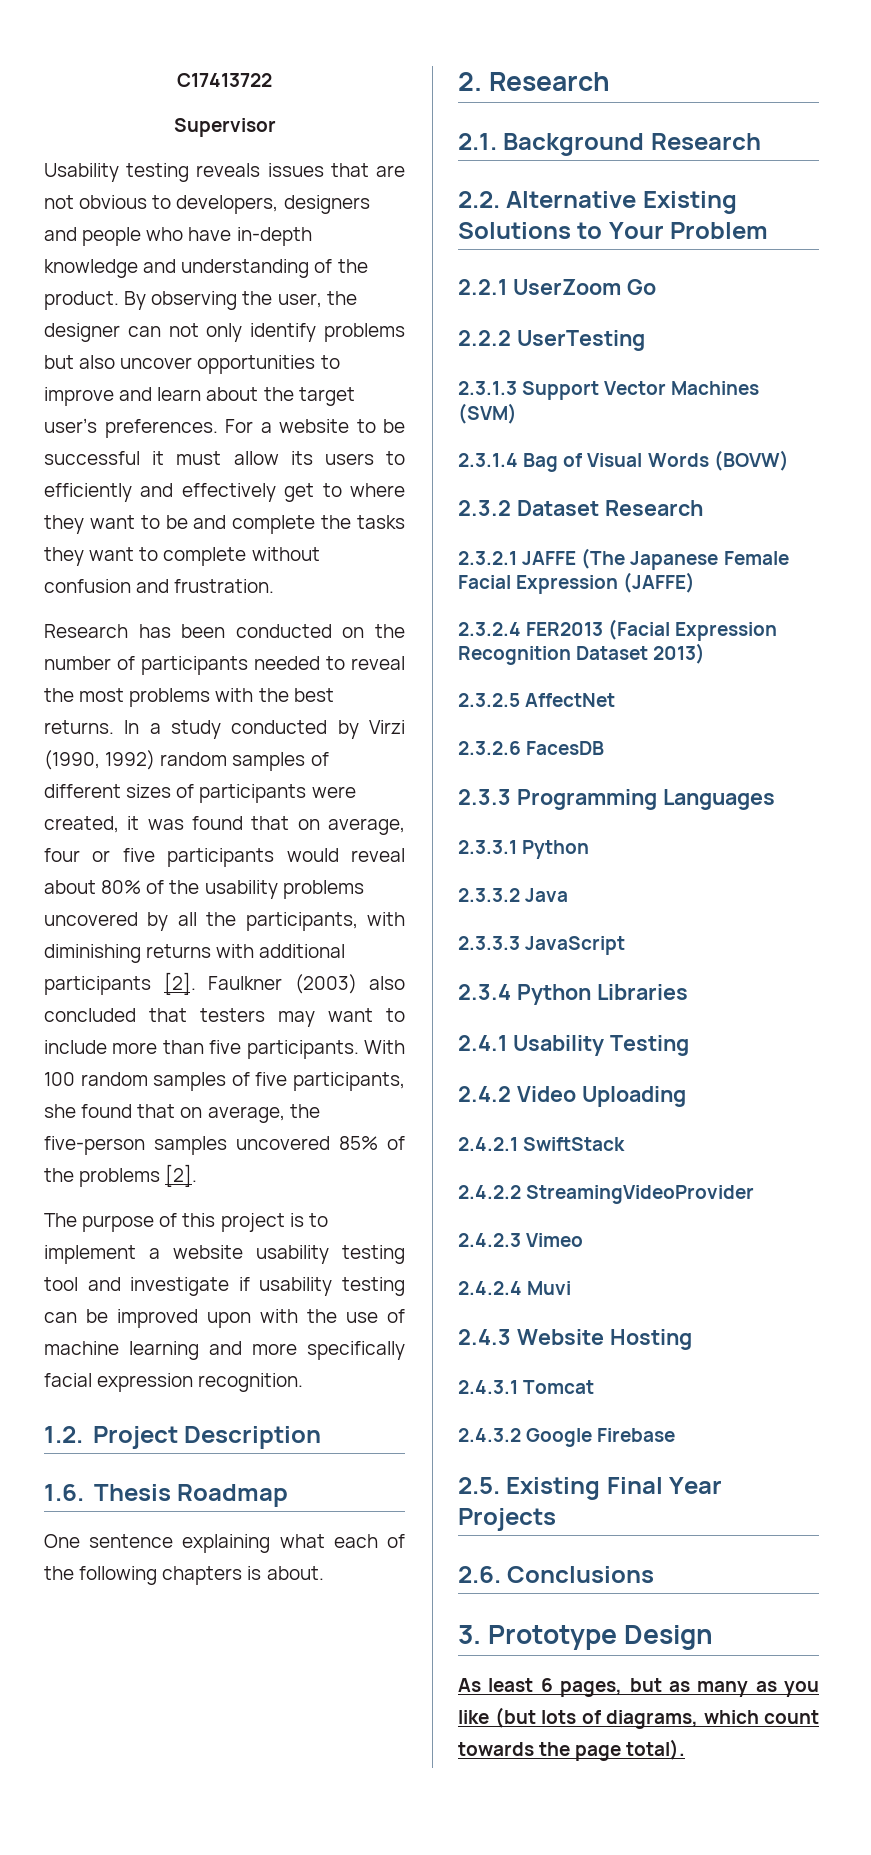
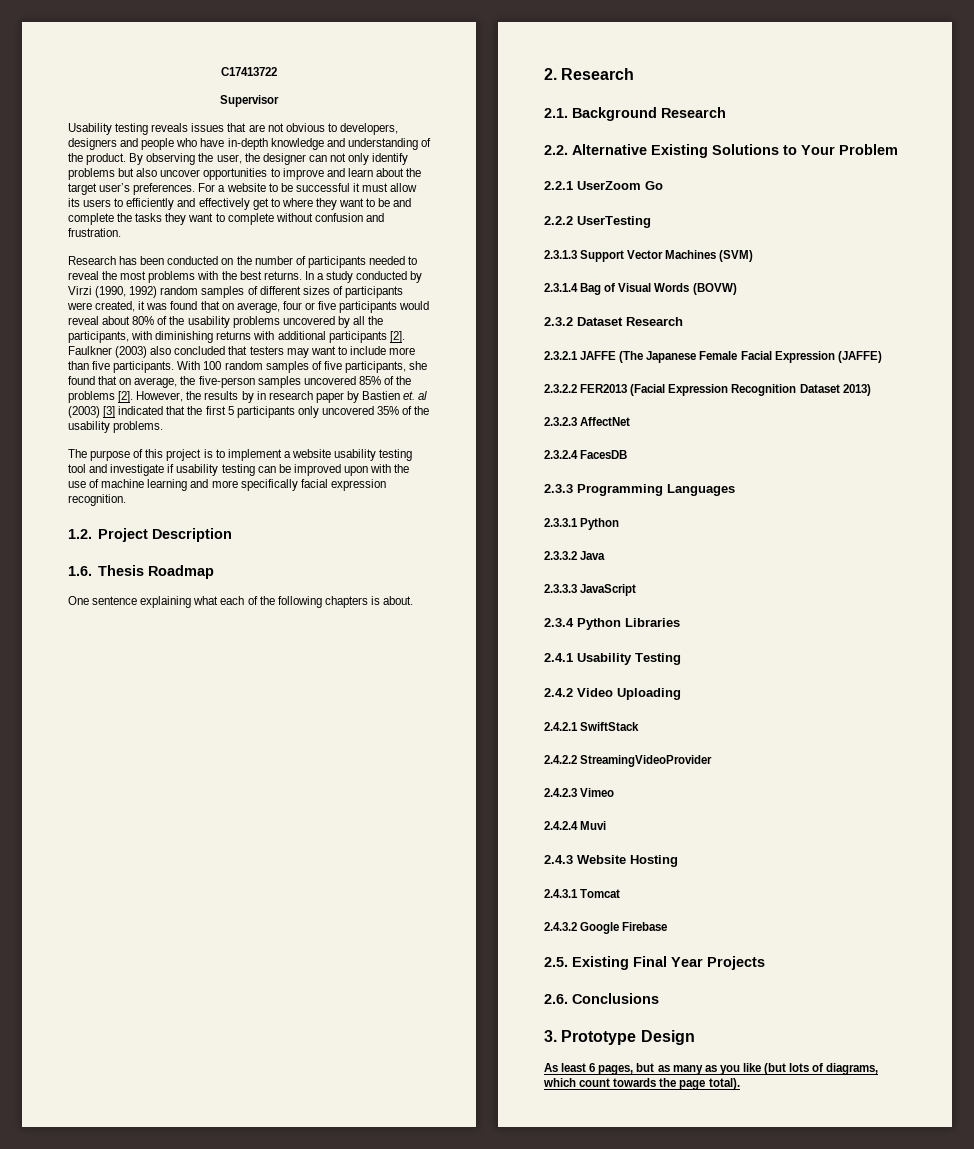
(198, 1175) none -> [136,391,428,403] [68,406,430,418] [68,421,164,433] However, the results by in research paper by Bastien et. al (2003) [3] indicated that the first 5 participants only uncovered 35% of the usability problems.
[458,622,521,636] 2.3.2.4 -> [544,384,577,393] 2.3.2.2
[458,693,520,707] 2.3.2.5 -> [544,417,577,426] 2.3.2.3
[458,741,521,755] 2.3.2.6 -> [544,450,578,459] 2.3.2.4

